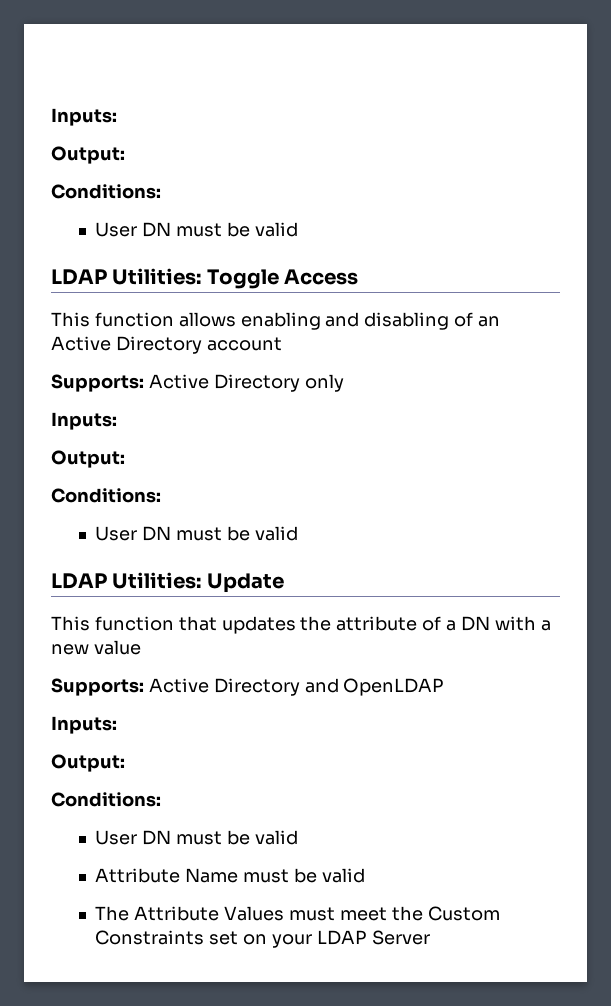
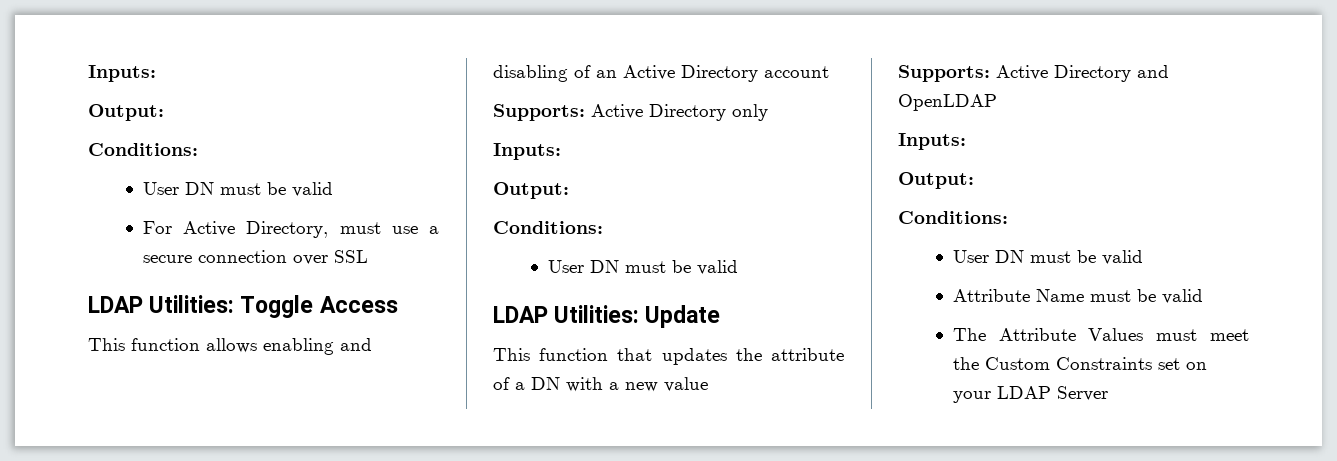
[51,108,117,126] [51,146,125,164] [51,184,161,199] [95,222,298,237] Inputs: // Output: // Conditions: // User DN must be valid -> [88,65,156,82] [88,104,164,121] [88,143,198,156] [142,182,333,197] [142,221,439,238] [142,250,368,265] Inputs: // Output: // Conditions: // User DN must be valid // For Active Directory, must use a secure connection over SSL

